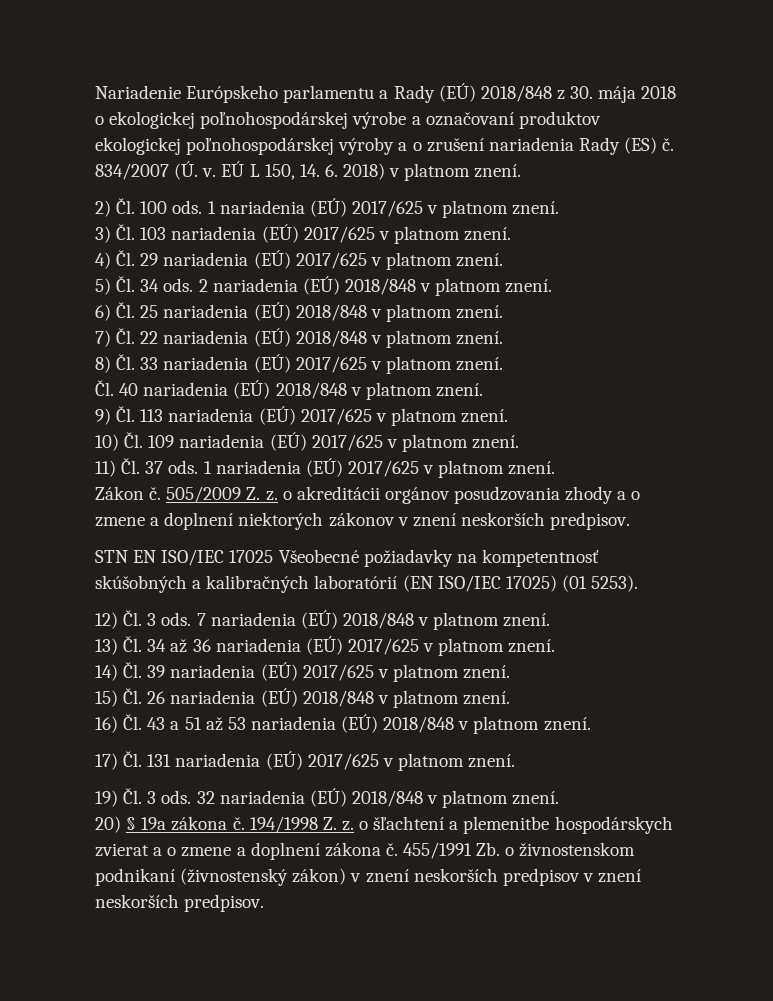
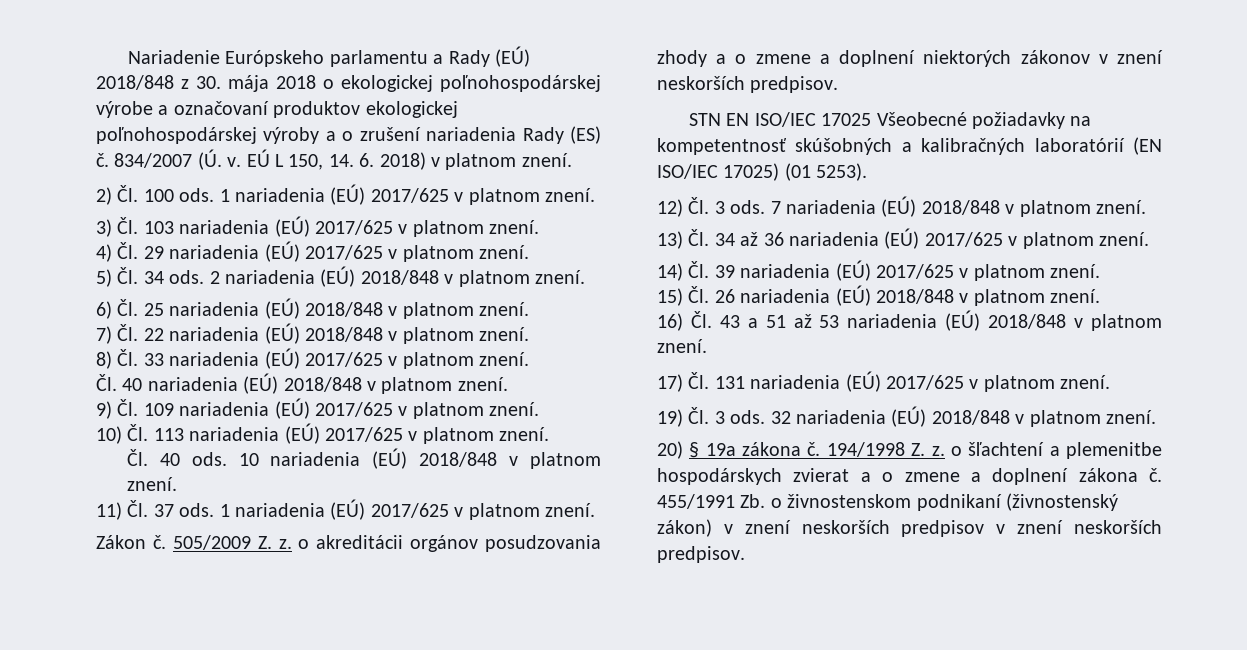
[140,409,164,422] 113 -> [143,403,174,416] 109
[148,432,520,452] 109 nariadenia (EÚ) 2017/625 v platnom znení. -> [153,423,550,444] [126,448,601,469] [126,477,177,491] 113 nariadenia (EÚ) 2017/625 v platnom znení. // Čl. 40 ods. 10 nariadenia (EÚ) 2018/848 v platnom znení.

